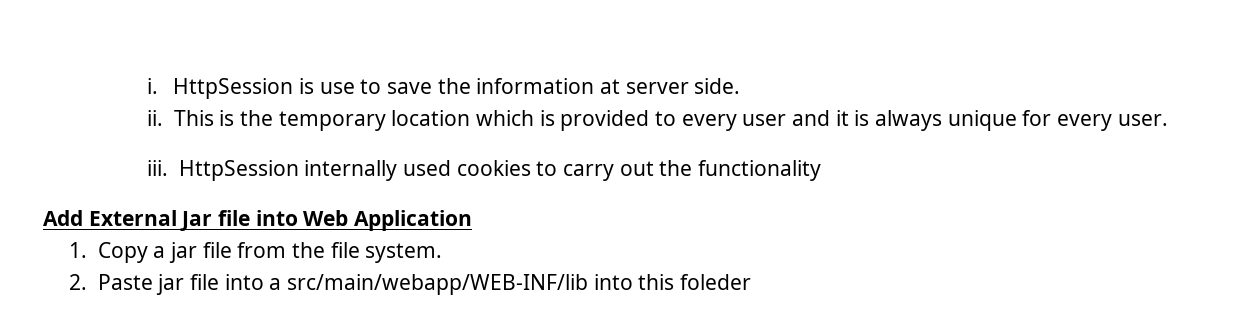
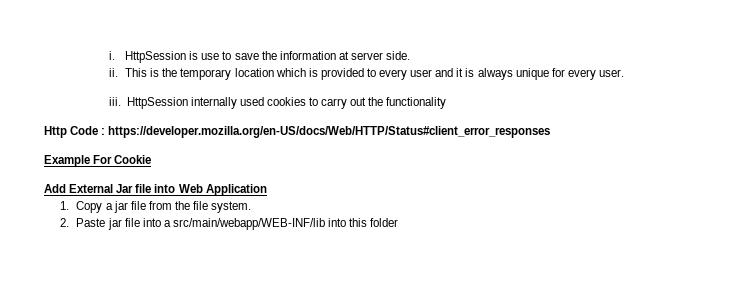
(822, 170) none -> [44,126,551,138] [44,155,152,167] // Http Code : https://developer.mozilla.org/en-US/docs/Web/HTTP/Status#client_error_responses // Example For Cookie
[679,274,751,290] foleder -> [370,218,399,227] folder

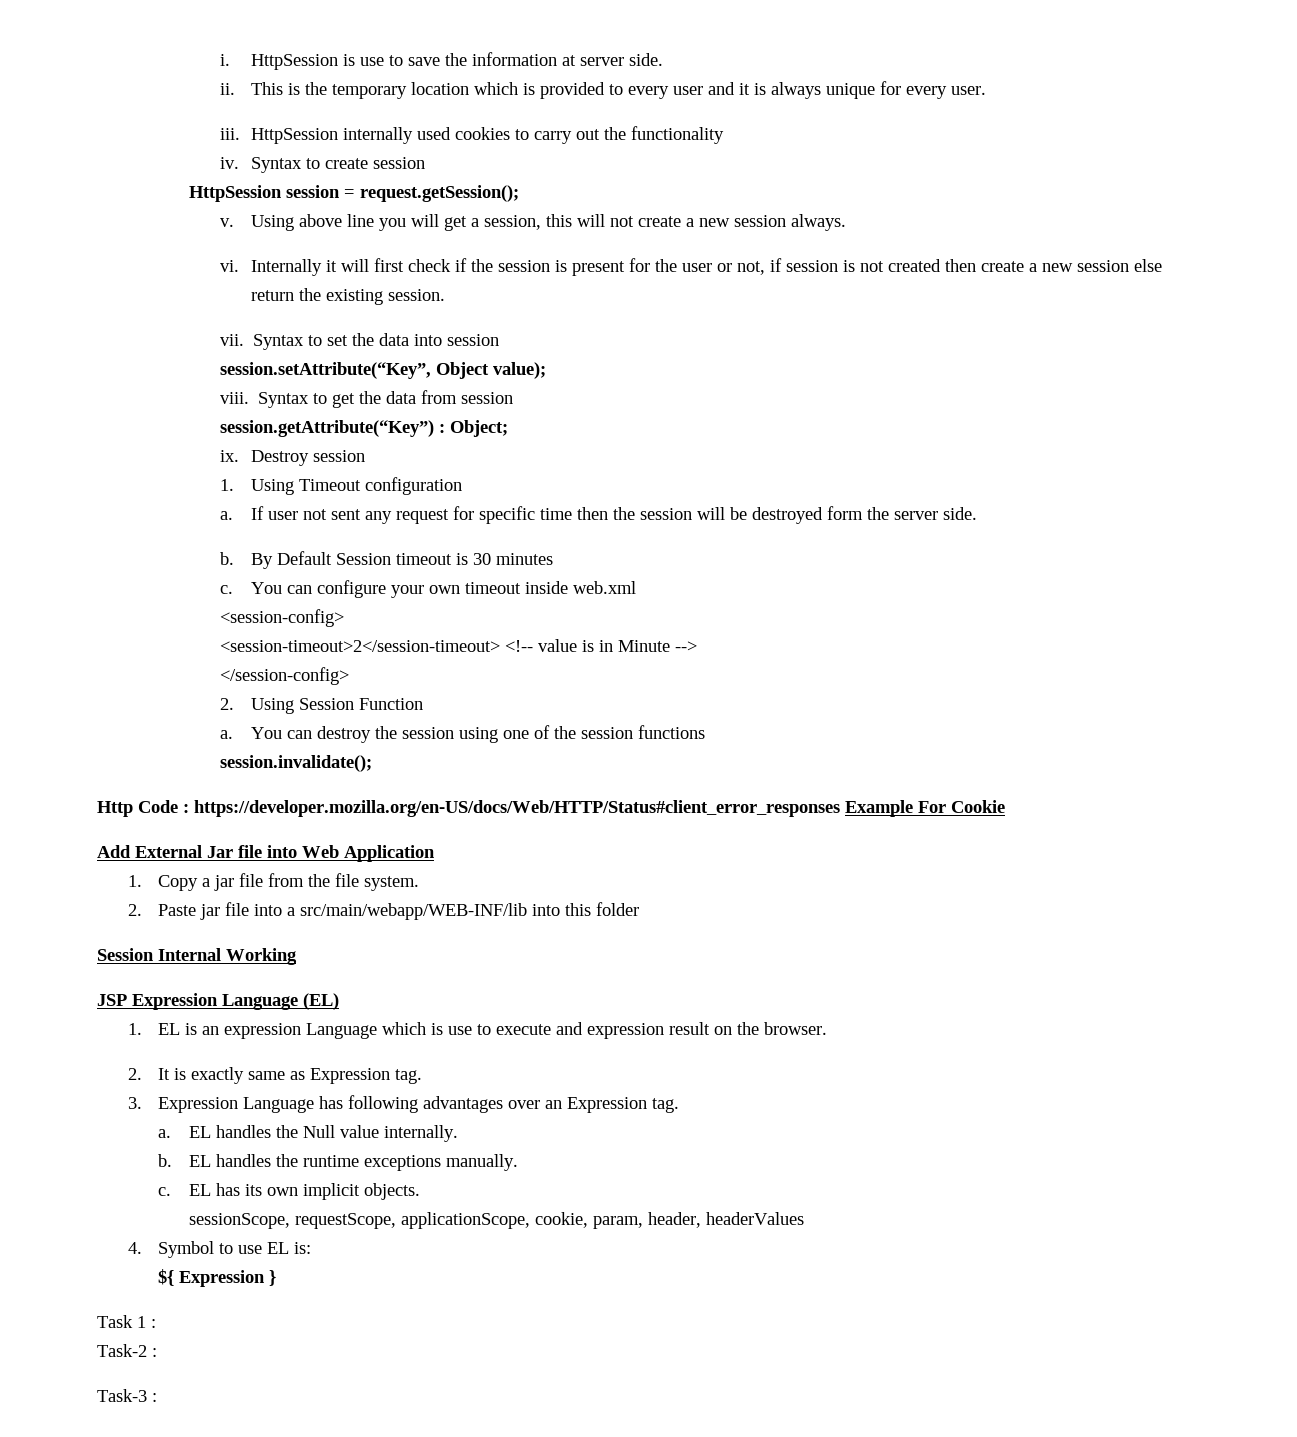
(447, 103) none -> [219,157,425,173] [189,185,520,202] [219,214,846,231] [219,258,1162,276] [250,288,445,305] [219,333,500,350] [219,362,546,379] [219,390,514,408] [219,420,508,437] [219,450,365,466] [219,477,462,495] [219,506,977,524] [219,551,553,569] [219,580,636,598] [219,609,344,627] [219,639,697,652] [219,667,349,685] [219,698,423,714] [219,725,705,743] [219,755,372,772] // iv. Syntax to create session // HttpSession session = request.getSession(); // v. Using above line you will get a session, this will not create a new session always. // vi. Internally it will first check if the session is present for the user or not, if session is not created then create a new session else return the existing session. // vii. Syntax to set the data into session // session.setAttribute(“Key”, Object value); // viii. Syntax to get the data from session // session.getAttribute(“Key”) : Object; // ix. Destroy session // 1. Using Timeout configuration // a. If user not sent any request for specific time then the session will be destroyed form the server side. // b. By Default Session timeout is 30 minutes // c. You can configure your own timeout inside web.xml // <session-config> // <session-timeout>2</session-timeout> <!-- value is in Minute --> // </session-config> // 2. Using Session Function // a. You can destroy the session using one of the session functions // session.invalidate();
(551, 132) // -> (840, 808) none
(399, 222) none -> [97,948,297,965] [97,993,339,1010] [127,1022,828,1039] [127,1067,423,1084] [127,1095,680,1113] [158,1125,459,1142] [158,1154,519,1171] [158,1183,421,1200] [189,1212,805,1229] [127,1241,312,1258] [158,1269,277,1287] [97,1315,156,1328] [97,1344,157,1357] [97,1389,157,1402] // Session Internal Working // JSP Expression Language (EL) // 1. EL is an expression Language which is use to execute and expression result on the browser. // 2. It is exactly same as Expression tag. // 3. Expression Language has following advantages over an Expression tag. // a. EL handles the Null value internally. // b. EL handles the runtime exceptions manually. // c. EL has its own implicit objects. // sessionScope, requestScope, applicationScope, cookie, param, header, headerValues // 4. Symbol to use EL is: // ${ Expression } // Task 1 : // Task-2 : // Task-3 :

